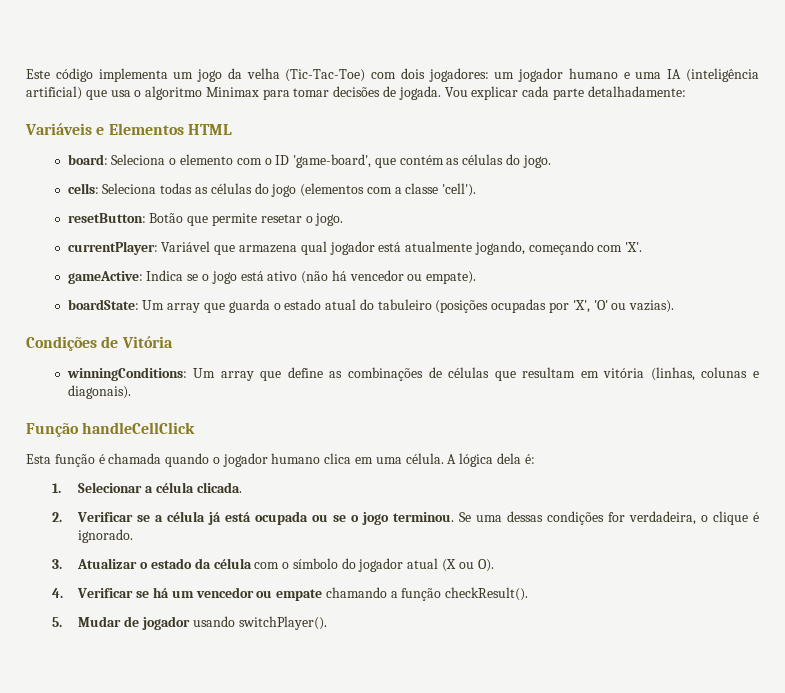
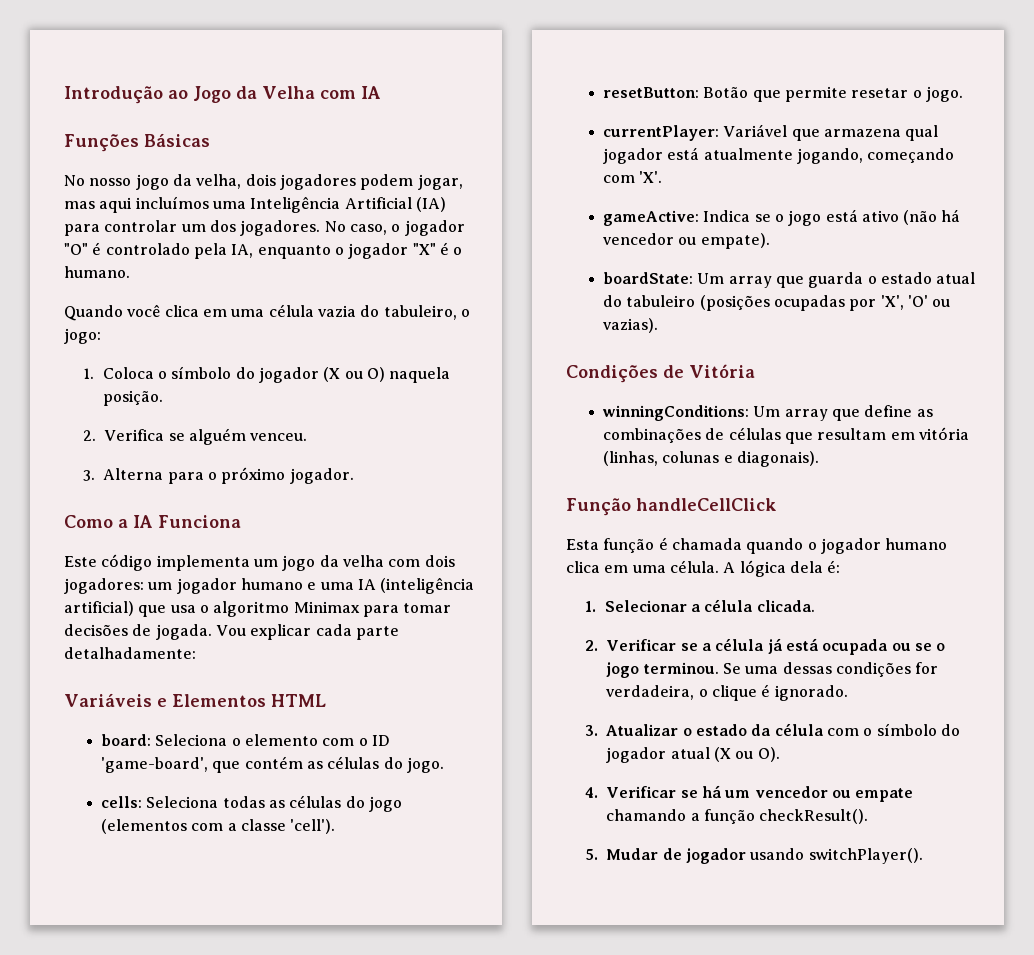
(26, 74) none -> [64,86,381,104] [64,133,210,152] [64,174,463,190] [64,196,446,213] [64,220,465,236] [64,242,463,259] [64,266,130,278] [64,304,470,321] [64,328,101,344] [83,366,451,383] [102,390,163,406] [83,428,308,445] [83,467,354,484] [64,515,241,528] Introdução ao Jogo da Velha com IA // Funções Básicas // No nosso jogo da velha, dois jogadores podem jogar, mas aqui incluímos uma Inteligência Artificial (IA) para controlar um dos jogadores. No caso, o jogador "O" é controlado pela IA, enquanto o jogador "X" é o humano. // Quando você clica em uma célula vazia do tabuleiro, o jogo: // 1. Coloca o símbolo do jogador (X ou O) naquela posição. // 2. Verifica se alguém venceu. // 3. Alterna para o próximo jogador. // Como a IA Funciona //
[285,69,366,82] (Tic-Tac-Toe) -> (384, 561) none

